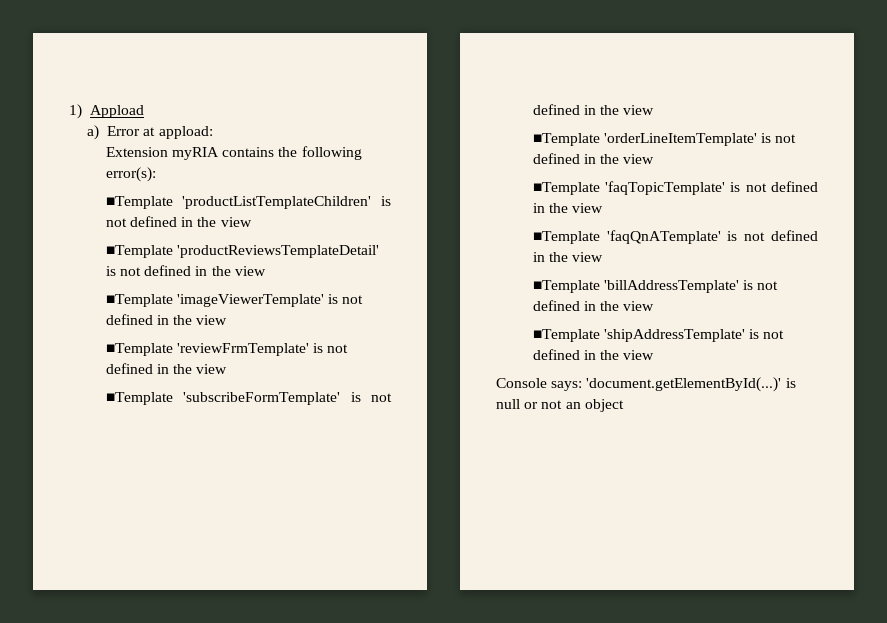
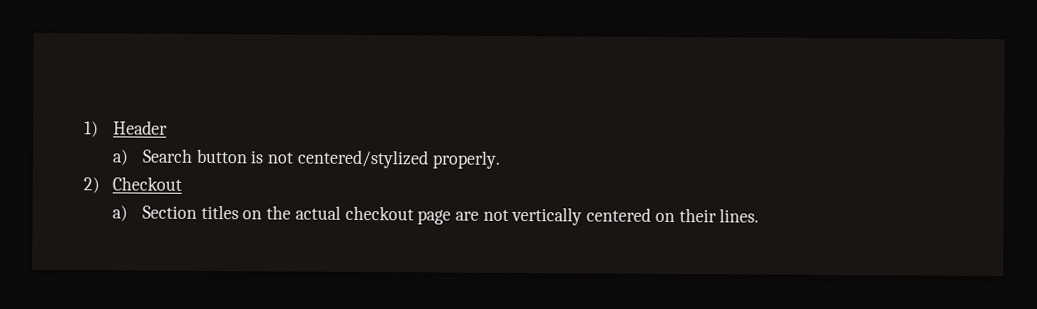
[89,105,144,118] [87,125,213,140] [105,146,362,160] [105,167,156,182] [105,196,391,209] [105,216,252,227] [105,245,380,258] [105,265,266,276] [105,294,364,307] [105,314,228,325] [105,343,349,356] [105,363,228,374] [105,392,392,405] [532,104,655,115] [532,133,797,146] [532,153,655,164] [532,181,818,195] [532,203,604,213] [532,230,818,244] [532,252,604,262] [532,280,779,293] [532,300,655,311] [532,329,785,342] [532,349,655,360] [496,377,796,392] [496,399,624,412] Appload // a) Error at appload: // Extension myRIA contains the following error(s): // ■Template 'productListTemplateChildren' is not defined in the view // ■Template 'productReviewsTemplateDetail' is not defined in the view // ■Template 'imageViewerTemplate' is not defined in the view // ■Template 'reviewFrmTemplate' is not defined in the view // ■Template 'subscribeFormTemplate' is not defined in the view // ■Template 'orderLineItemTemplate' is not defined in the view // ■Template 'faqTopicTemplate' is not defined in the view // ■Template 'faqQnATemplate' is not defined in the view // ■Template 'billAddressTemplate' is not defined in the view // ■Template 'shipAddressTemplate' is not defined in the view // Console says: 'document.getElementById(...)' is null or not an object -> [113,120,169,135] [112,148,501,169] [83,176,183,194] [112,204,760,226] Header // a) Search button is not centered/stylized properly. // 2) Checkout // a) Section titles on the actual checkout page are not vertically centered on their lines.

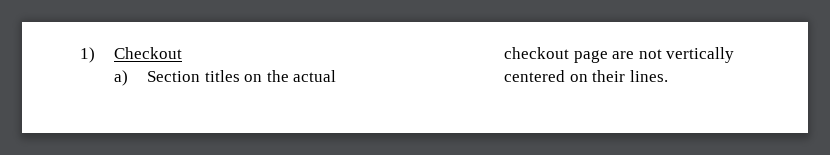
[113,120,169,135] [112,148,501,169] [83,177,100,194] Header // a) Search button is not centered/stylized properly. // 2) -> (95, 55) none

